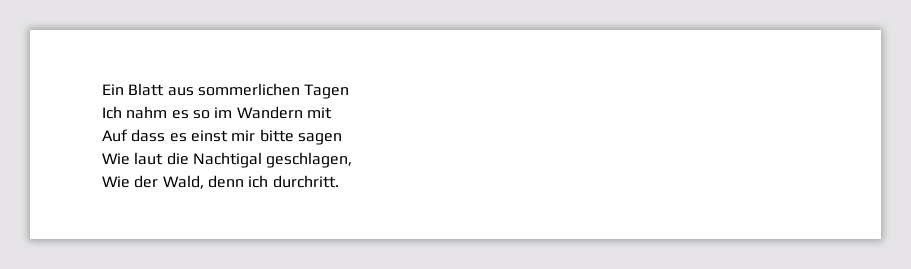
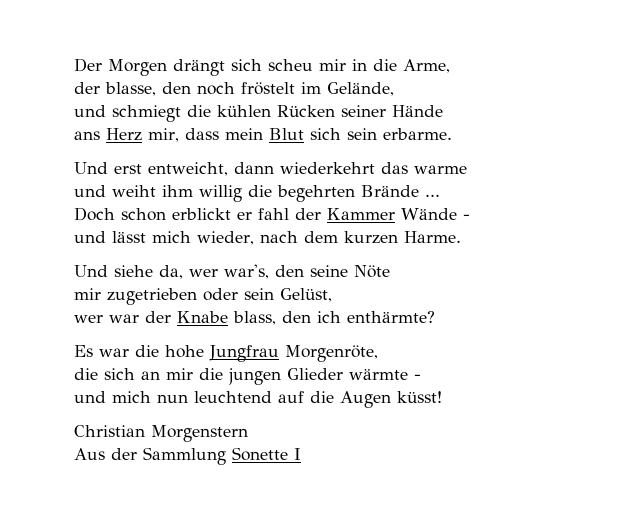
[102,83,350,99] [102,106,332,119] [102,129,342,145] [102,152,353,168] [102,175,339,189] Ein Blatt aus sommerlichen Tagen // Ich nahm es so im Wandern mit // Auf dass es einst mir bitte sagen // Wie laut die Nachtigal geschlagen, // Wie der Wald, denn ich durchritt. -> [74,58,450,76] [74,82,394,96] [74,105,443,122] [74,128,452,142] [74,162,467,176] [74,185,440,202] [74,207,470,221] [74,231,461,245] [74,264,390,279] [74,288,332,305] [74,311,435,325] [74,345,378,362] [74,368,421,385] [74,391,442,408] [74,425,248,442] [74,447,301,465] Der Morgen drängt sich scheu mir in die Arme, // der blasse, den noch fröstelt im Gelände, // und schmiegt die kühlen Rücken seiner Hände // ans Herz mir, dass mein Blut sich sein erbarme. // Und erst entweicht, dann wiederkehrt das warme // und weiht ihm willig die begehrten Brände ... // Doch schon erblickt er fahl der Kammer Wände - // und lässt mich wieder, nach dem kurzen Harme. // Und siehe da, wer war's, den seine Nöte // mir zugetrieben oder sein Gelüst, // wer war der Knabe blass, den ich enthärmte? // Es war die hohe Jungfrau Morgenröte, // die sich an mir die jungen Glieder wärmte - // und mich nun leuchtend auf die Augen küsst! // Christian Morgenstern // Aus der Sammlung Sonette I

